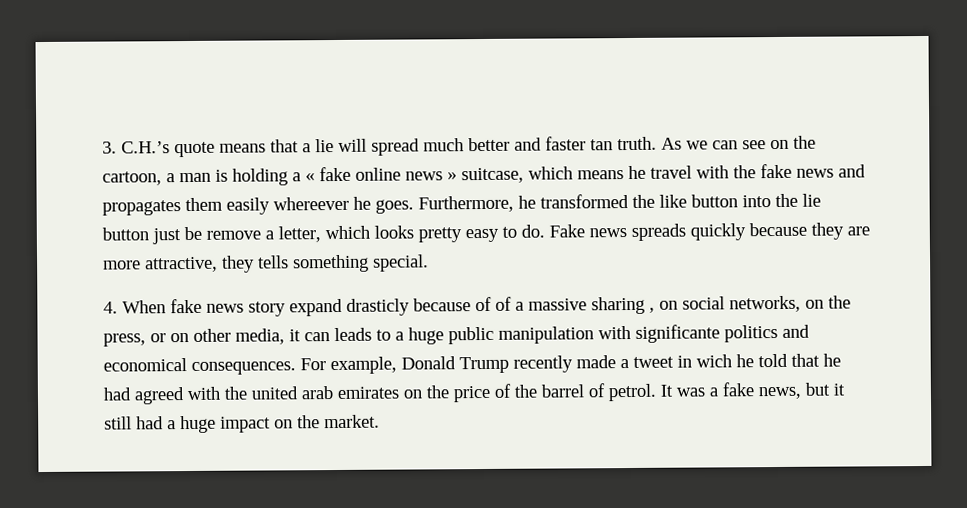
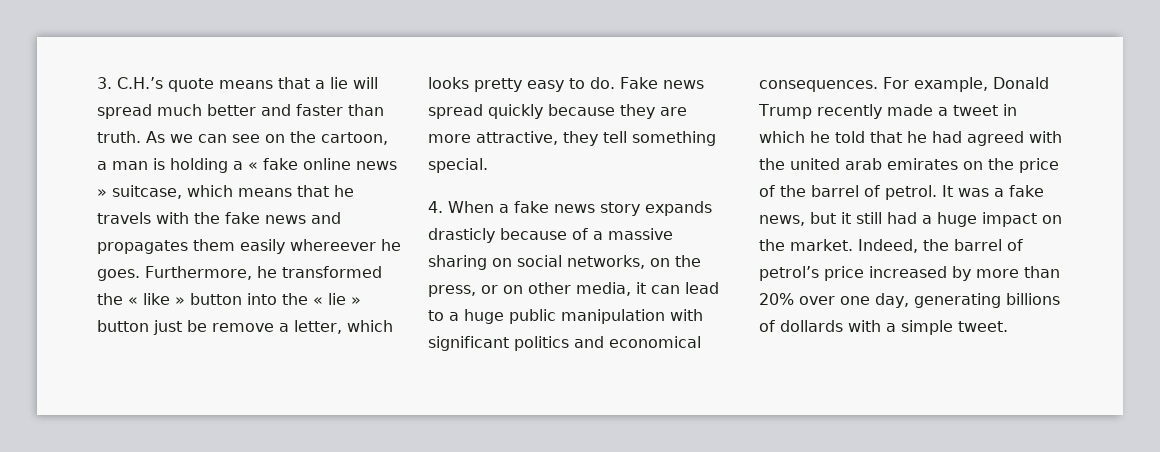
[590,139,613,151] tan -> [348,104,384,116] than
[628,165,692,180] he travel -> [297,185,354,197] [97,212,151,224] that he travels
[659,193,821,208] like button into the lie -> [128,293,361,305] « like » button into the « lie »
[631,223,686,241] spreads -> [428,104,483,119] spread
[258,255,289,269] tells -> [603,131,627,143] tell
(166, 307) none -> [499,204,509,213] a
[289,298,343,317] expand -> [645,201,712,216] expands
[495,296,512,311] of -> (588, 234) none
[649,307,655,313] , -> (487, 262) none
[334,327,372,342] leads -> [685,282,719,294] lead
[635,324,720,343] significante -> [428,336,509,351] significant
[696,354,732,368] wich -> [759,131,805,143] which
(380, 421) none -> [858,239,1023,253] [759,266,1060,281] [759,293,1060,308] [759,320,1008,335] Indeed, the barrel of petrol’s price increased by more than 20% over one day, generating billions of dollards with a simple tweet.

